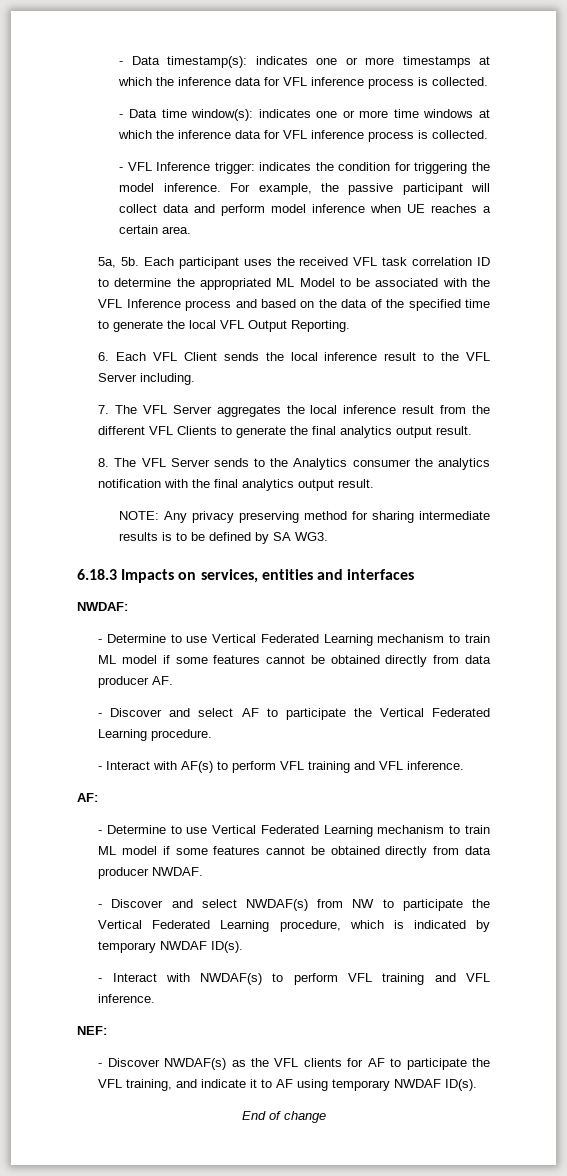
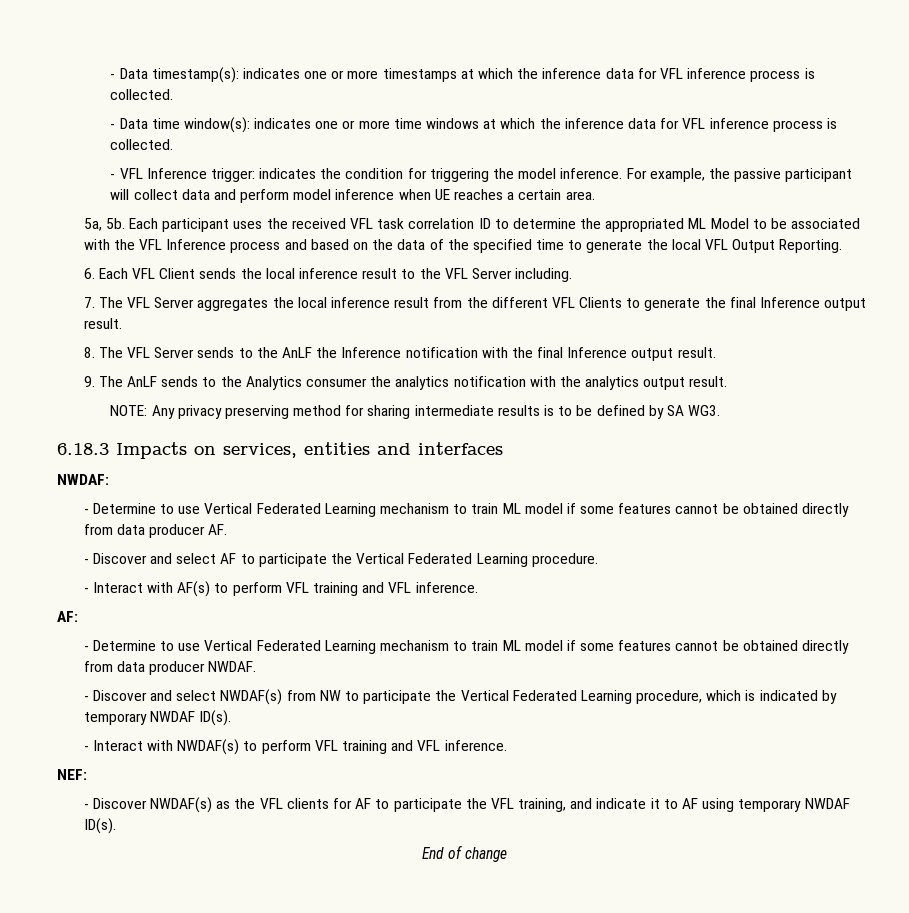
[340,426,393,438] analytics -> [760,297,821,308] Inference
(289, 462) none -> [281,347,716,361] [83,376,242,387] AnLF the Inference notification with the final Inference output result. // 9. The AnLF sends to the
[214,479,239,488] final -> (581, 381) none

